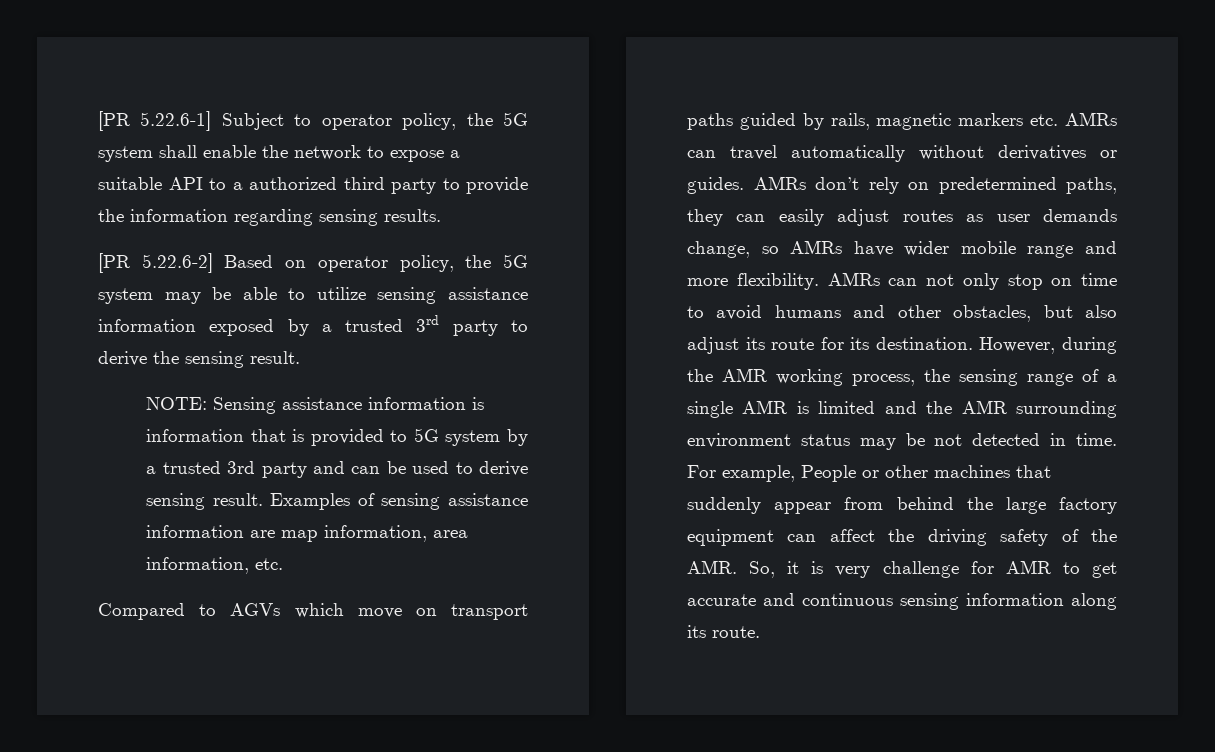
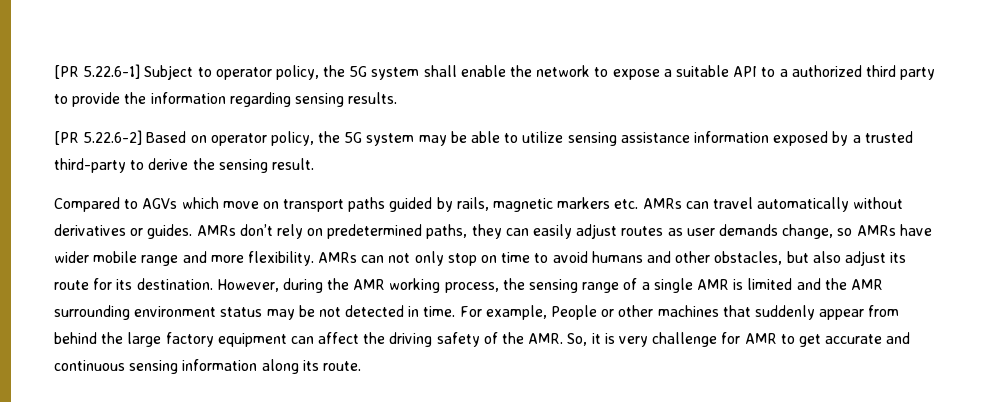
[416,315,498,336] 3rd party -> [54,158,126,173] third-party
[146,397,485,414] [146,428,528,446] [146,461,529,478] [146,493,528,510] [146,525,469,542] [146,557,284,574] // NOTE: Sensing assistance information is information that is provided to 5G system by a trusted 3rd party and can be used to derive sensing result. Examples of sensing assistance information are map information, area information, etc. -> (314, 164) none

